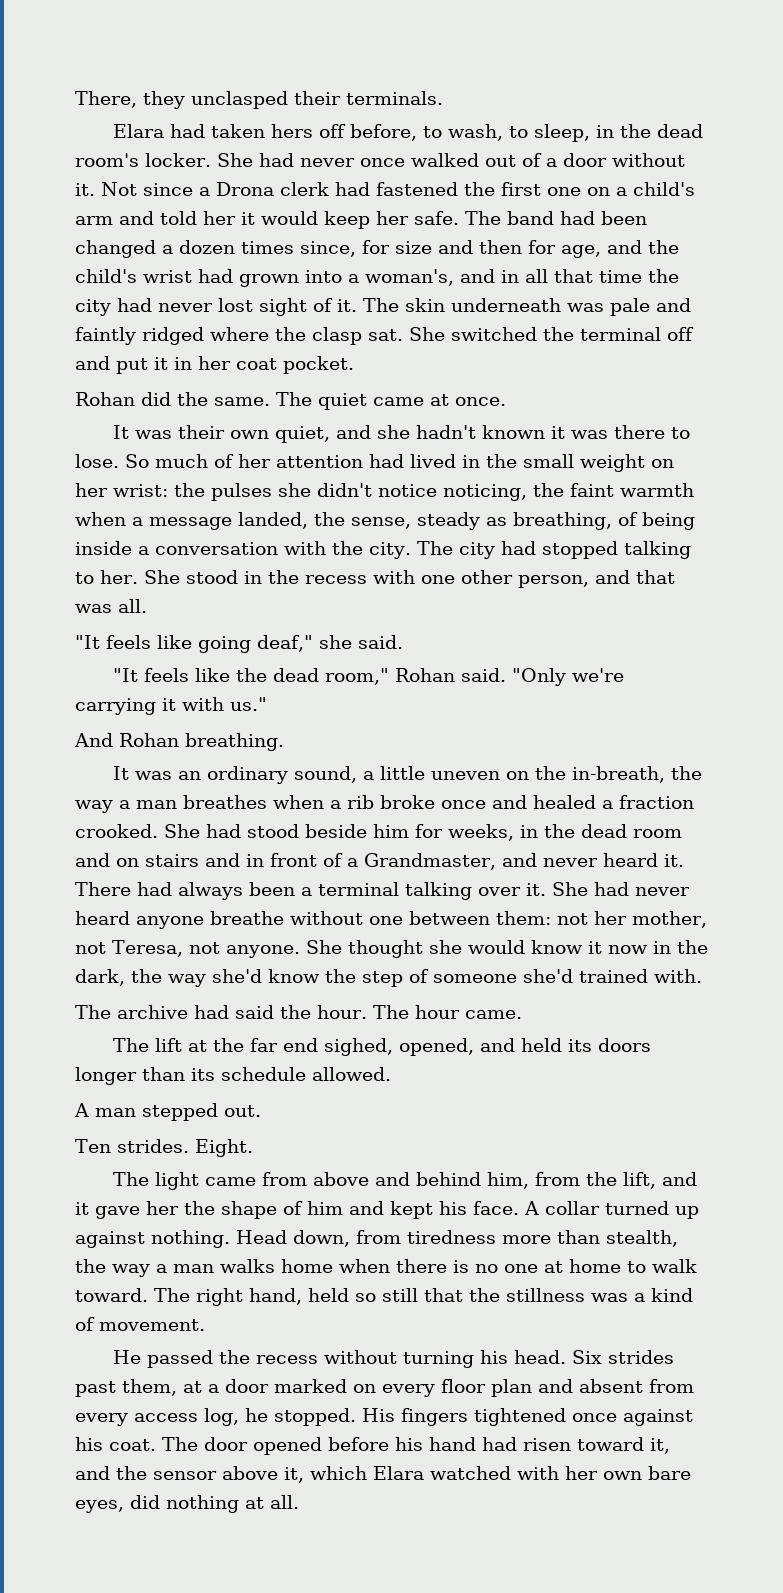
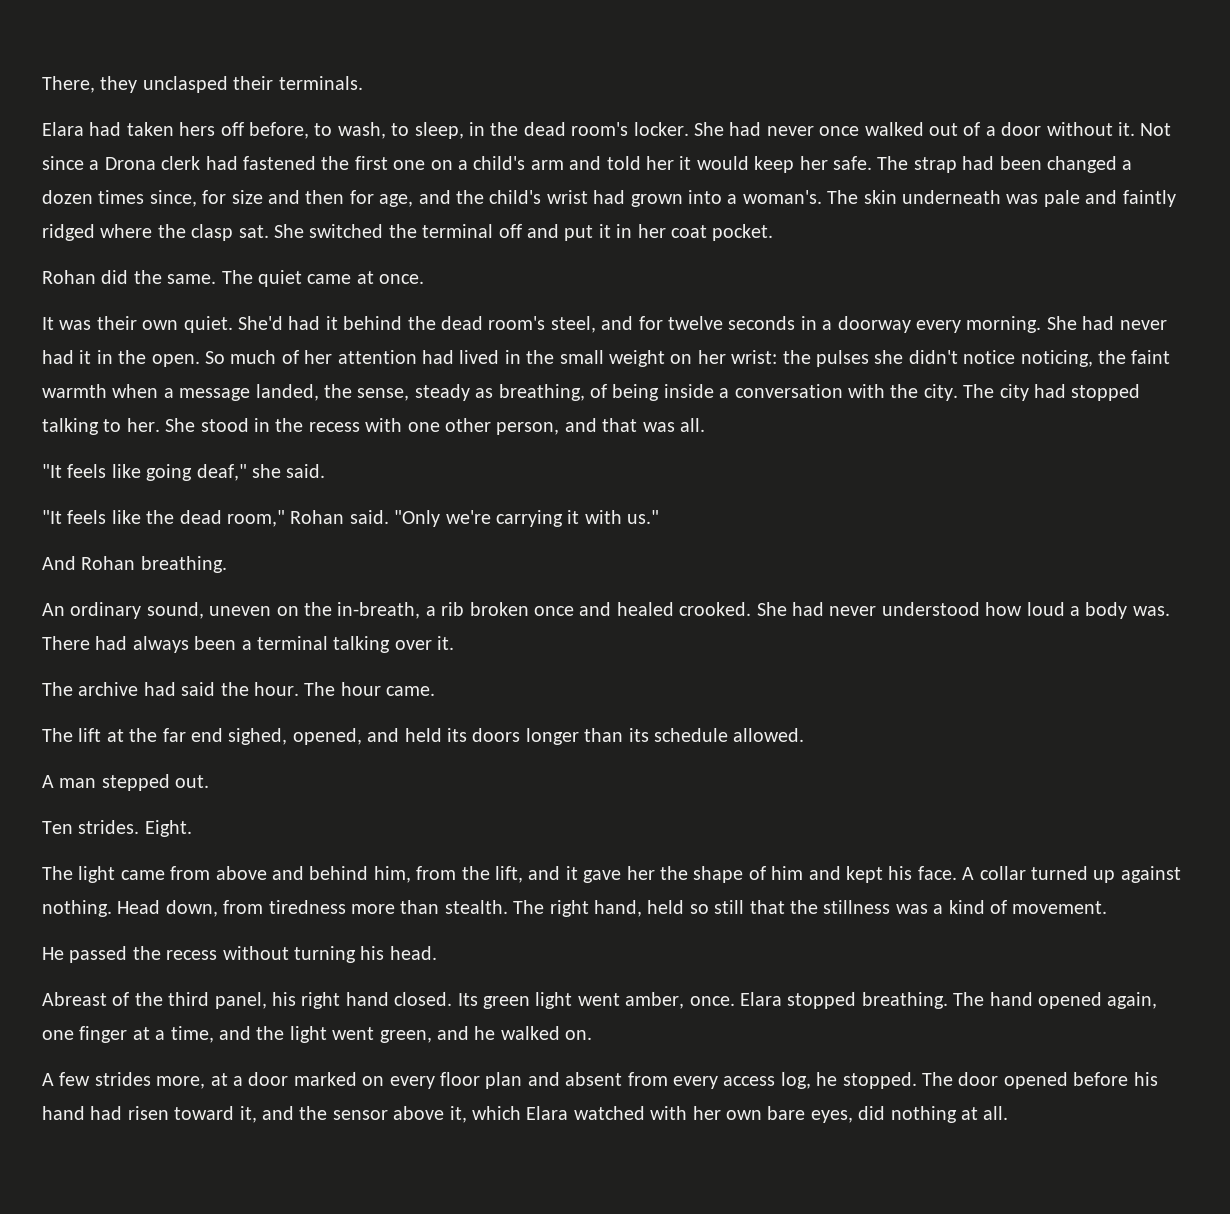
[507,211,554,225] band -> [913,157,957,173] strap
[365,269,679,286] [75,298,357,316] woman's, and in all that time the city had never lost sight of it. -> [742,190,822,204] woman's.
[275,425,691,443] [75,454,119,468] quiet, and she hadn't known it was there to lose. -> [183,316,1167,333] [42,350,200,367] quiet. She'd had it behind the dead room's steel, and for twelve seconds in a doorway every morning. She had never had it in the open.
[113,766,703,784] [75,795,324,813] It was an ordinary sound, a little uneven on the in-breath, the way a man breathes when -> [42,602,421,619] An ordinary sound, uneven on the in-breath,
[380,795,435,809] broke -> [469,602,529,616] broken
[602,795,694,809] a fraction -> (674, 609) none
[247,824,682,841] [75,853,684,870] stood beside him for weeks, in the dead room and on stairs and in front of a Grandmaster, and never heard it. -> [829,602,1170,619] never understood how loud a body was.
[552,882,690,896] [75,911,707,929] [75,940,708,958] [75,969,702,987] She had never heard anyone breathe without one between them: not her mother, not Teresa, not anyone. She thought she would know it now in the dark, the way she'd know the step of someone she'd trained with. -> (455, 643) none
[606,1230,678,1247] [75,1259,697,1277] [75,1288,148,1302] stealth, the way a man walks home when there is no one at home to walk toward. -> [444,900,508,914] stealth.
[572,1350,675,1364] [75,1379,177,1397] Six strides past them, -> [42,992,1158,1009] [42,1026,593,1043] [42,1072,206,1089] // Abreast of the third panel, his right hand closed. Its green light went amber, once. Elara stopped breathing. The hand opened again, one finger at a time, and the light went green, and he walked on. // A few strides more,
[362,1408,693,1426] [75,1437,156,1451] His fingers tightened once against his coat. -> (917, 1080) none

